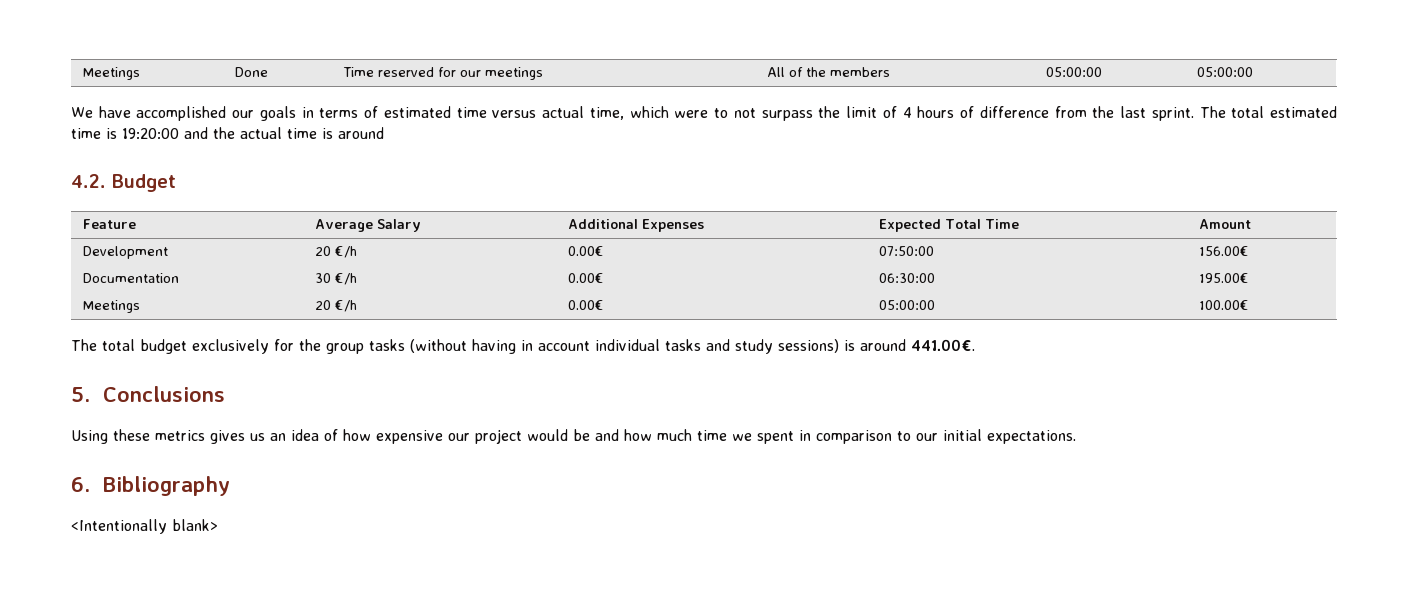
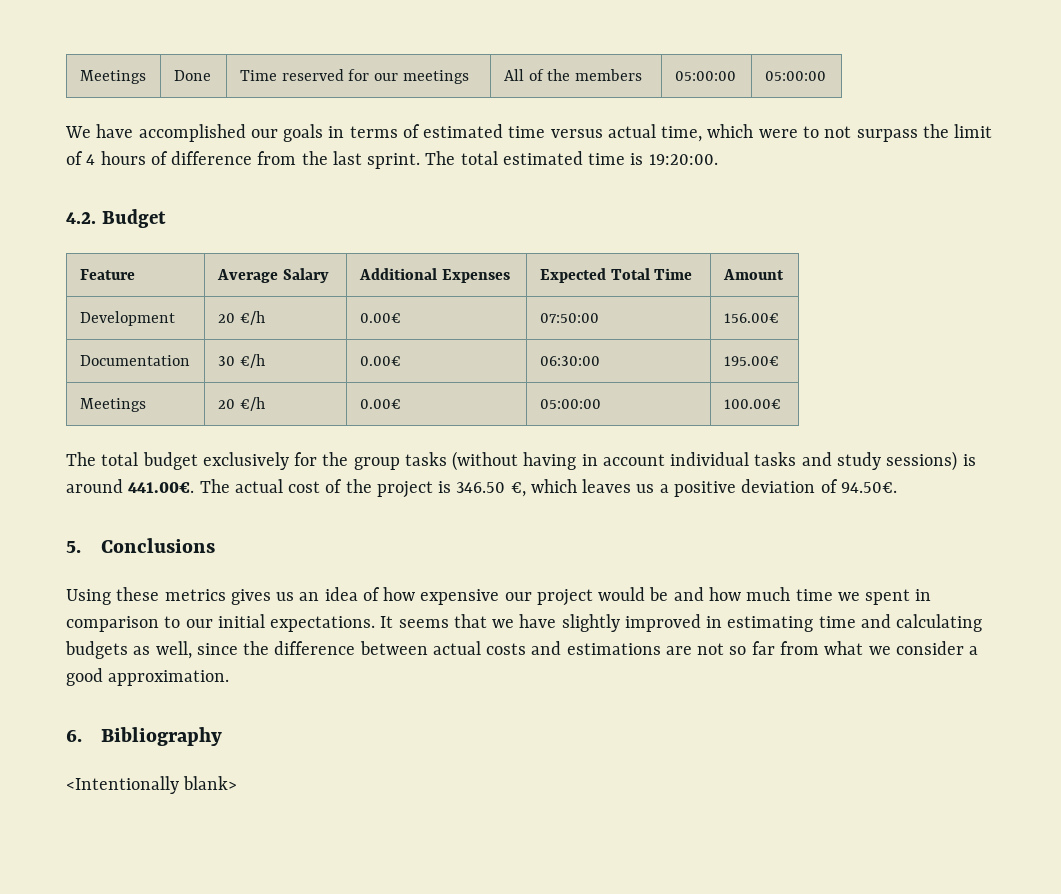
[122,127,384,139] 19:20:00 and the actual time is around -> [648,154,718,165] 19:20:00.
(975, 345) none -> [199,479,897,498] The actual cost of the project is 346.50 €, which leaves us a positive deviation of 94.50€.
(1076, 437) none -> [380,614,983,632] [65,641,979,659] [66,668,230,686] It seems that we have slightly improved in estimating time and calculating budgets as well, since the difference between actual costs and estimations are not so far from what we consider a good approximation.

